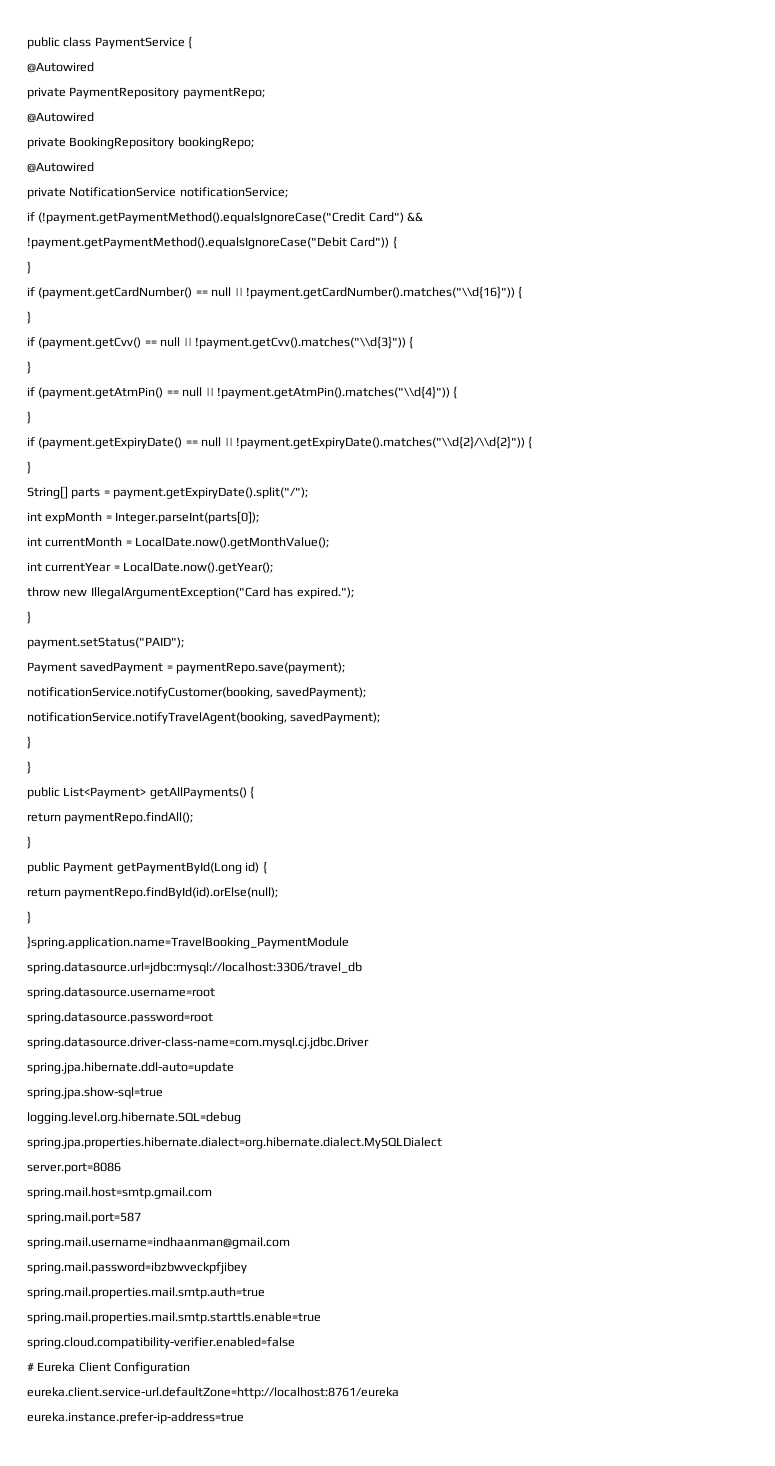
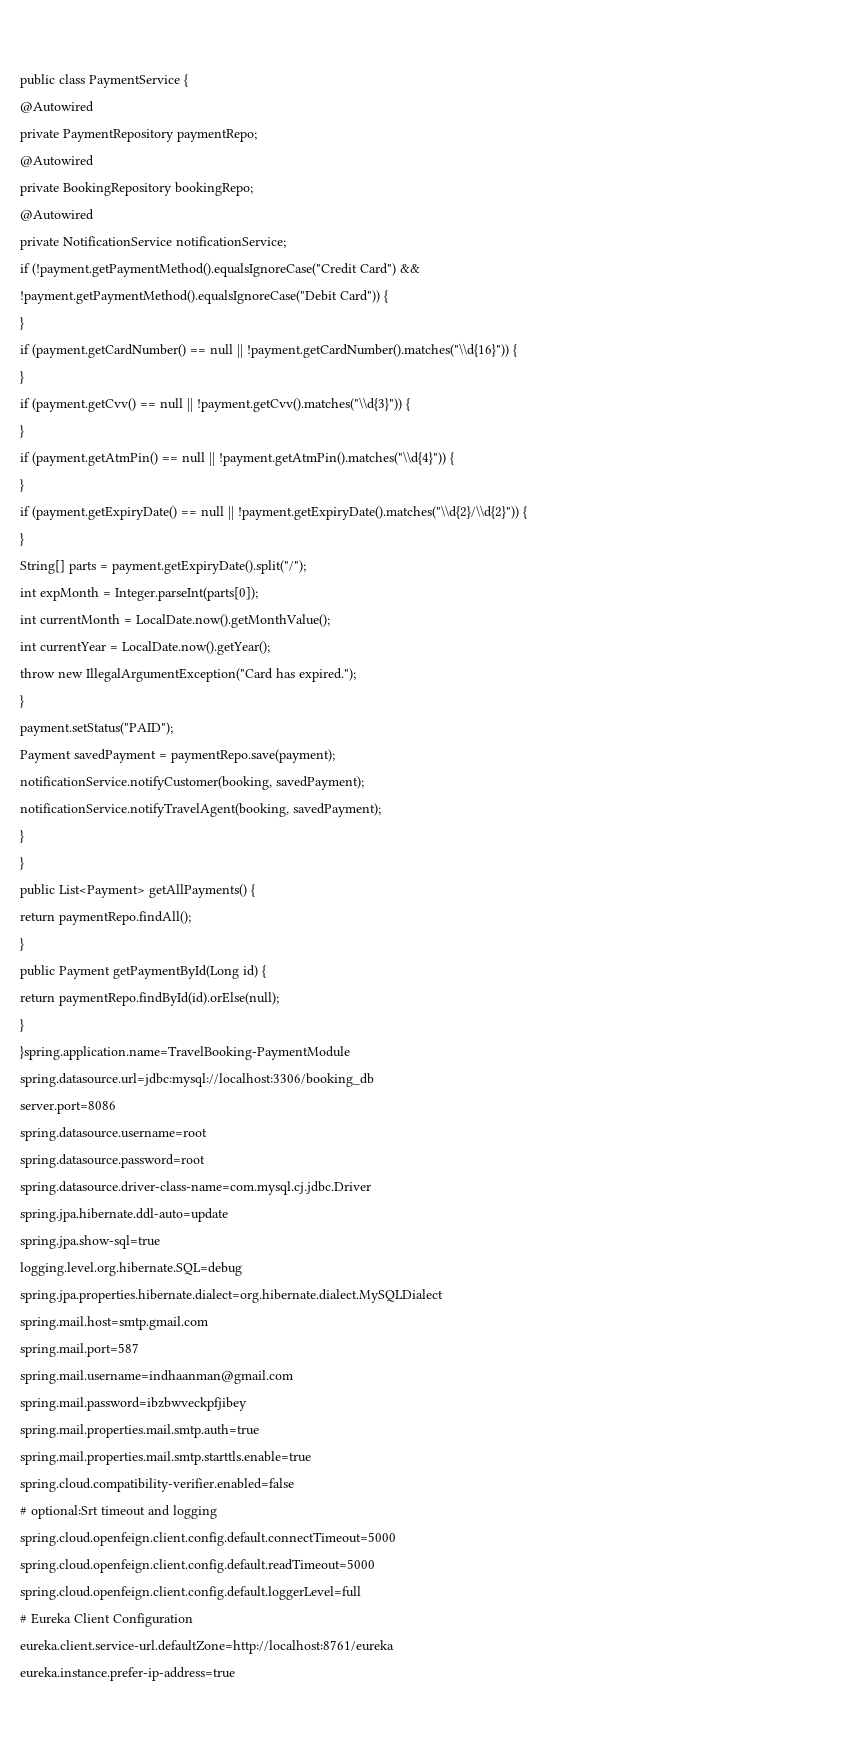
[27,936,349,949] [27,962,362,974] }spring.application.name=TravelBooking_PaymentModule // spring.datasource.url=jdbc:mysql://localhost:3306/travel_db -> [20,1046,350,1060] [20,1073,374,1087] [20,1101,116,1114] }spring.application.name=TravelBooking-PaymentModule // spring.datasource.url=jdbc:mysql://localhost:3306/booking_db // server.port=8086
[27,1162,121,1174] // server.port=8086 -> (443, 1296) none
(295, 1343) none -> [20,1505,217,1519] [20,1532,396,1546] [20,1559,375,1573] [20,1586,361,1600] // # optional:Srt timeout and logging // spring.cloud.openfeign.client.config.default.connectTimeout=5000 // spring.cloud.openfeign.client.config.default.readTimeout=5000 // spring.cloud.openfeign.client.config.default.loggerLevel=full

